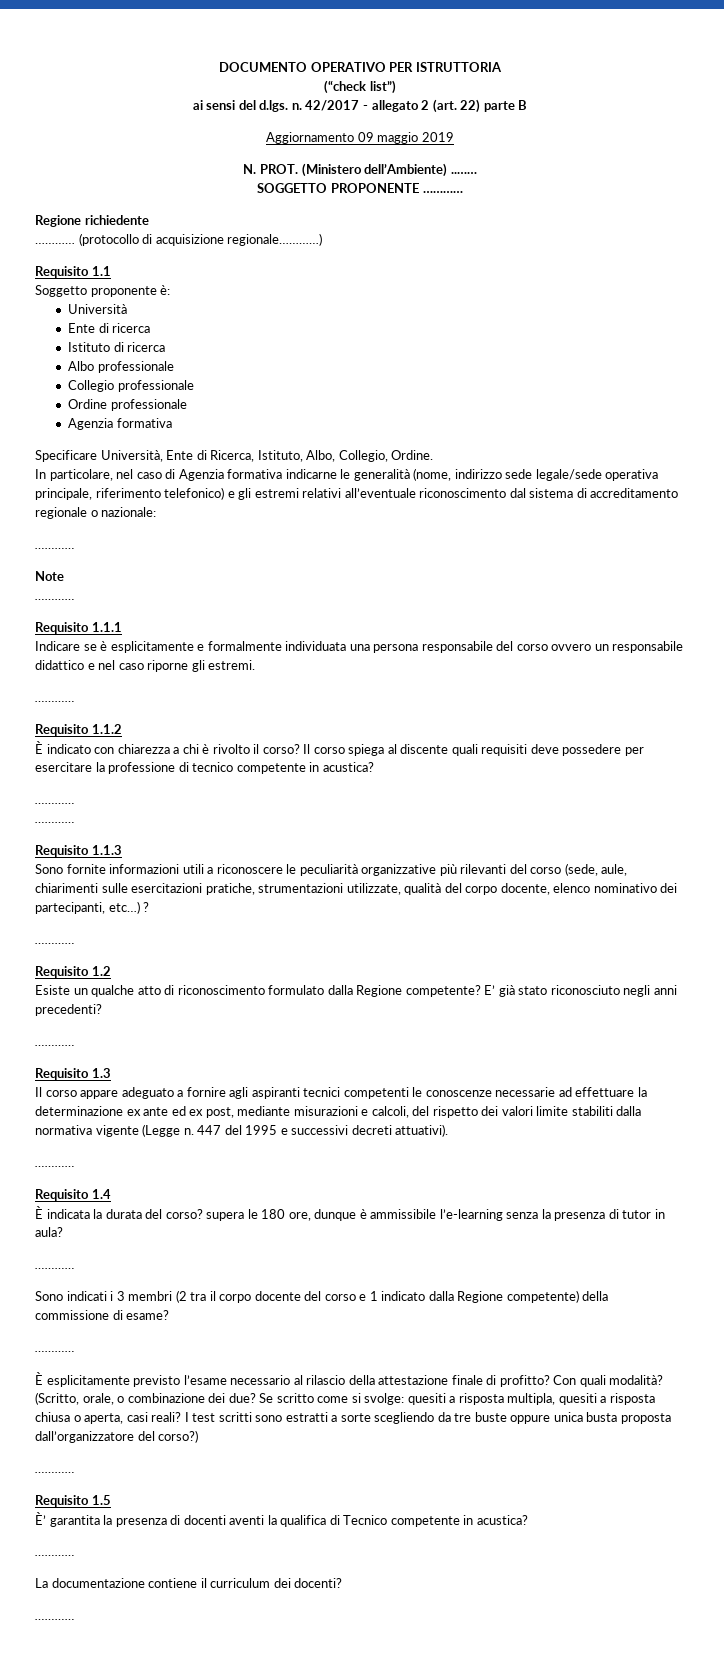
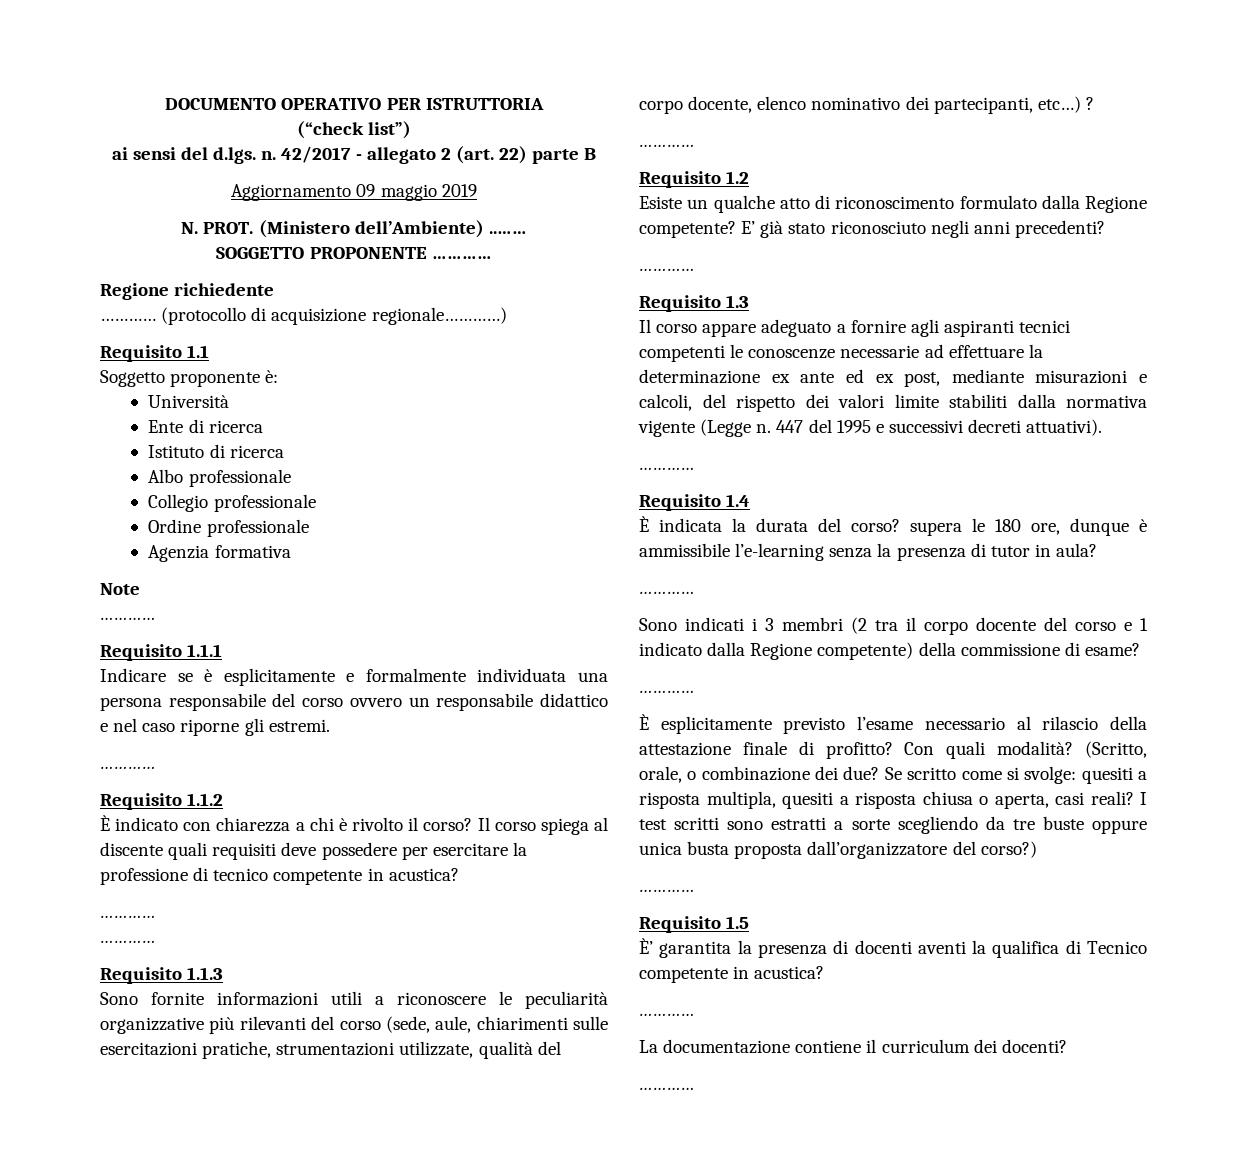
[35,450,434,462] [35,468,659,481] [35,487,679,500] [35,507,157,519] [35,548,75,549] // Specificare Università, Ente di Ricerca, Istituto, Albo, Collegio, Ordine. // In particolare, nel caso di Agenzia formativa indicarne le generalità (nome, indirizzo sede legale/sede operativa principale, riferimento telefonico) e gli estremi relativi all’eventuale riconoscimento dal sistema di accreditamento regionale o nazionale: // ………… -> (291, 551) none

